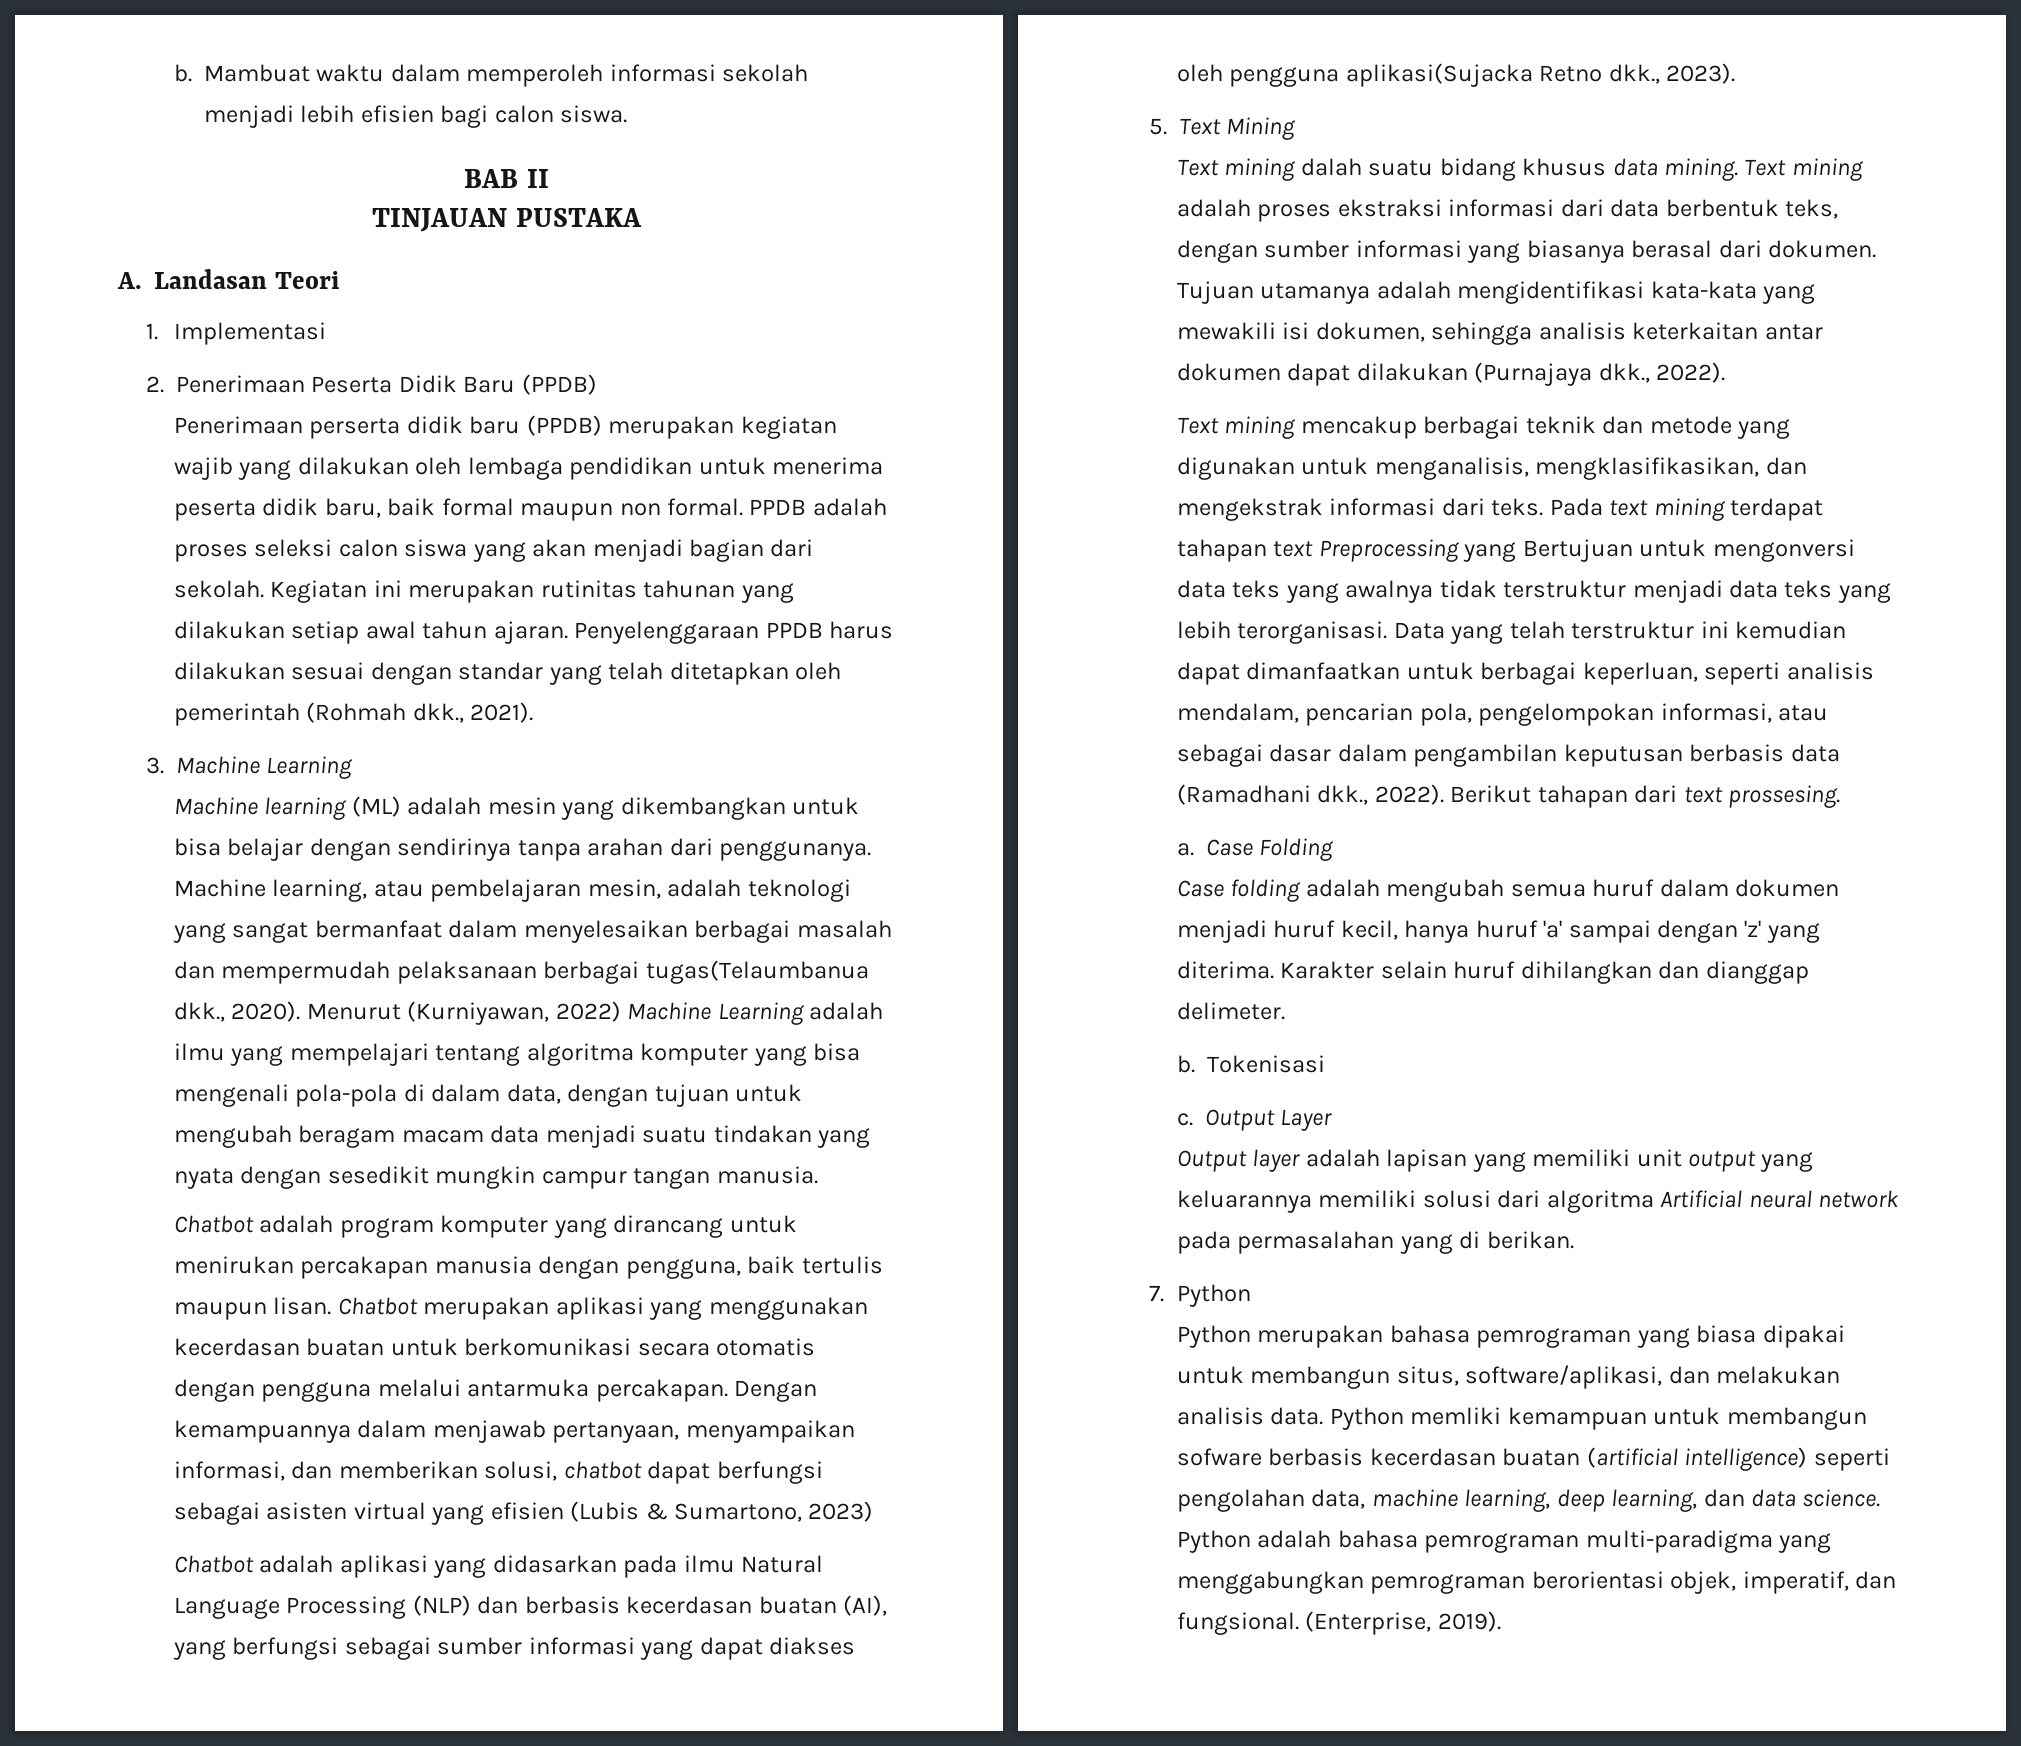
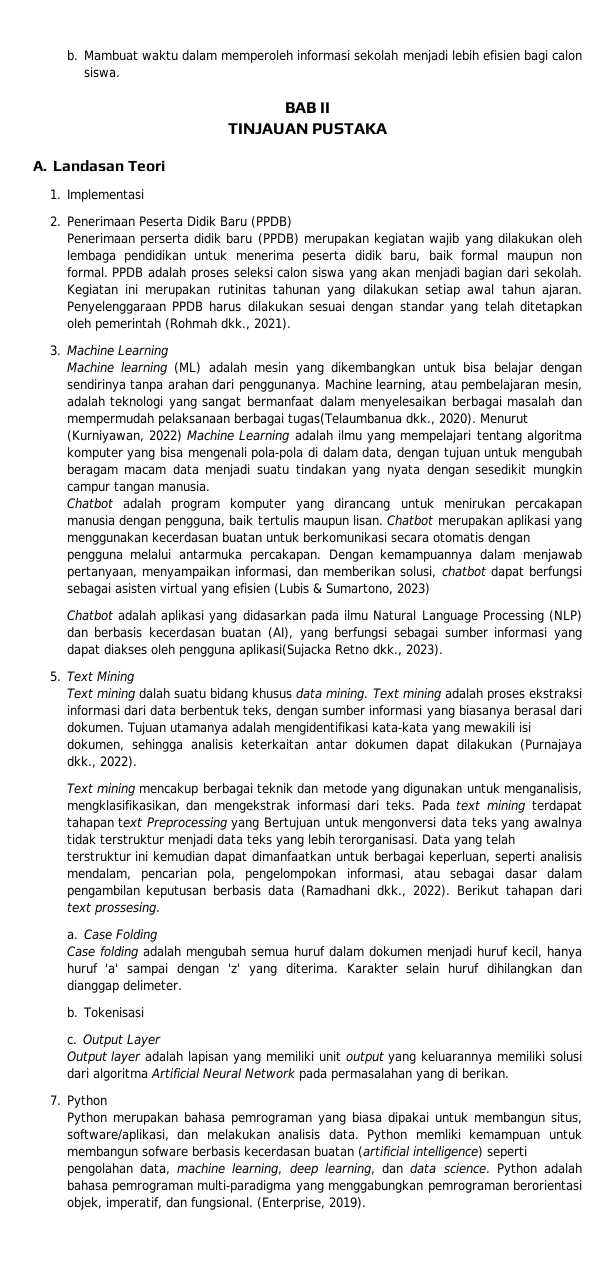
[1748,1190,1899,1208] neural network -> [202,1068,296,1079] Neural Network

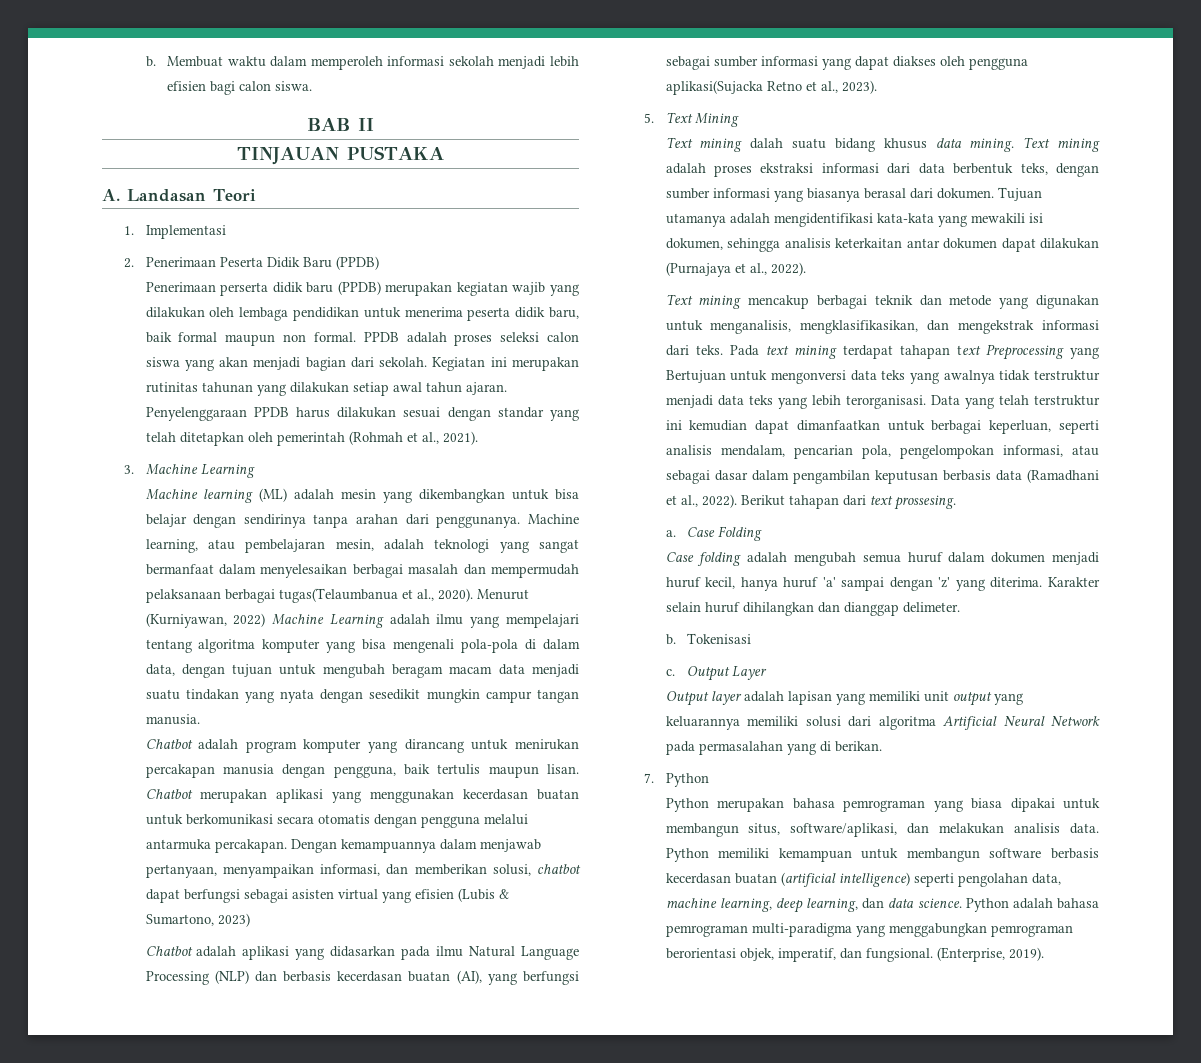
[66,50,138,61] b. Mambuat -> [145,56,224,67] b. Membuat
[220,318,250,330] dkk., -> [406,432,439,444] et al.,
[405,413,435,425] dkk., -> [401,589,434,601] et al.,
[372,644,402,656] dkk., -> [805,81,838,93] et al.,
[66,756,96,768] dkk., -> [734,263,767,275] et al.,
[377,885,407,897] dkk., -> [665,495,698,507] et al.,
[415,1129,461,1140] memliki -> [718,848,770,858] memiliki
[141,1146,188,1157] sofware -> [989,848,1042,858] software

